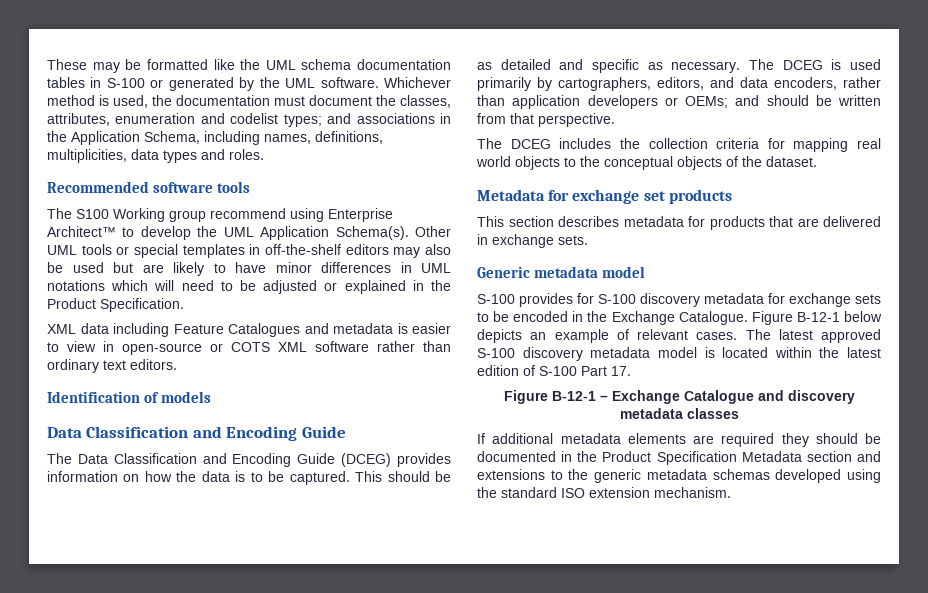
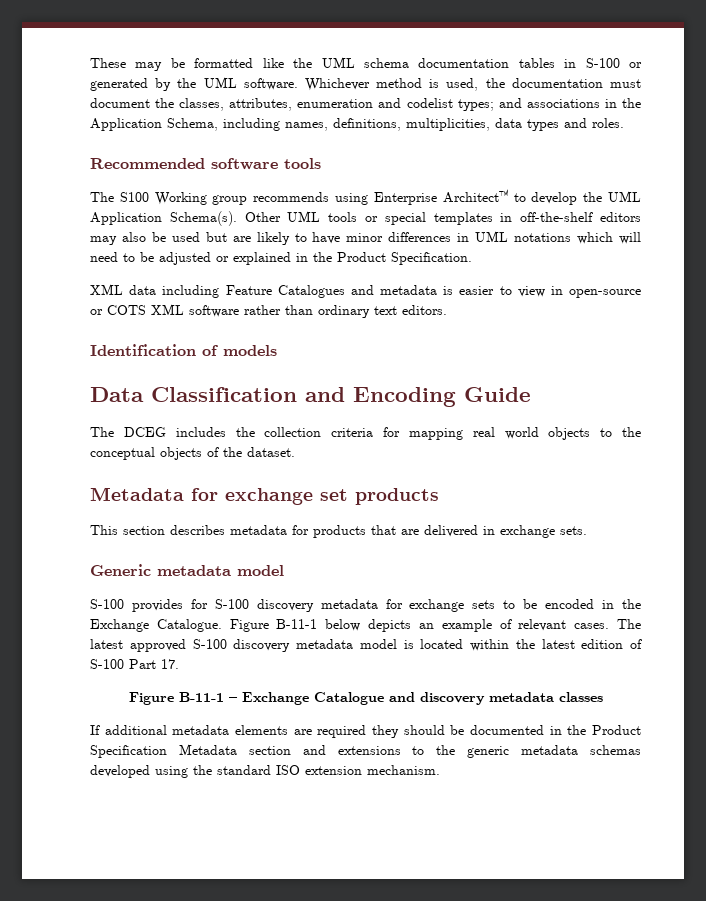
[210,208,286,219] recommend -> [253,192,330,202] recommends
[47,453,451,467] [47,471,452,485] [477,59,881,73] [477,77,881,91] [477,95,881,109] [477,113,615,127] // The Data Classification and Encoding Guide (DCEG) provides information on how the data is to be captured. This should be as detailed and specific as necessary. The DCEG is used primarily by cartographers, editors, and data encoders, rather than application developers or OEMs; and should be written from that perspective. -> (531, 394) none
[796,312,840,322] B-12-1 -> [276,619,318,629] B-11-1
[551,391,596,401] B-12-1 -> [178,692,224,702] B-11-1

